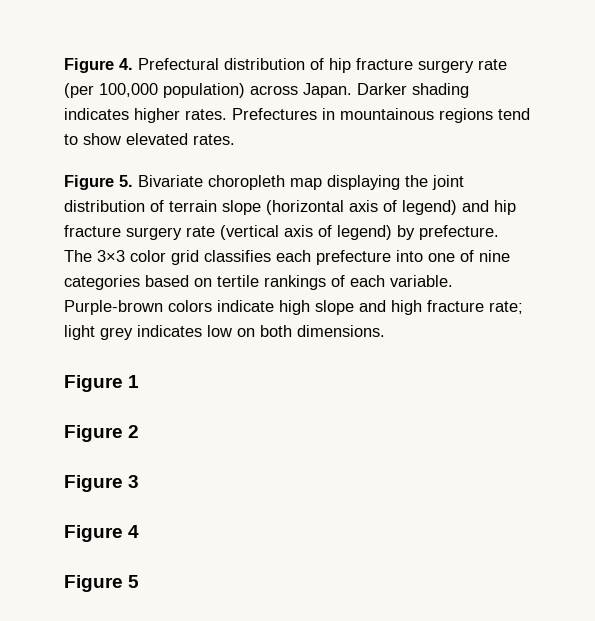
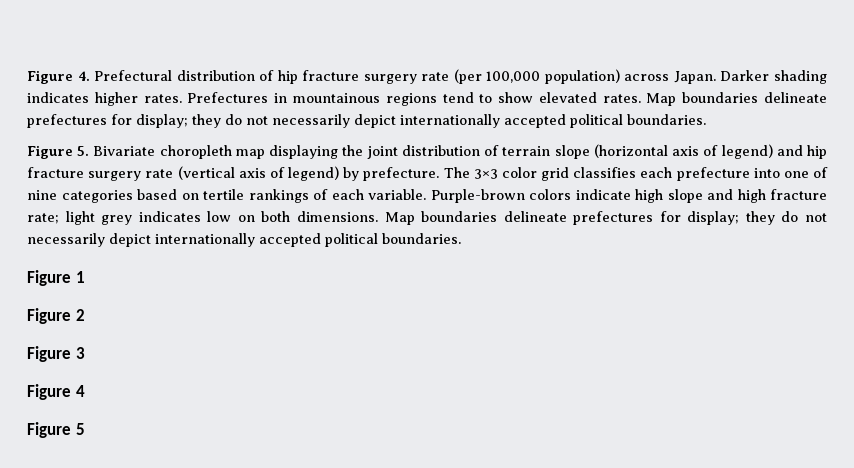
(235, 139) none -> [646,92,828,106] [27,114,706,128] Map boundaries delineate prefectures for display; they do not necessarily depict internationally accepted political boundaries.
(385, 331) none -> [384,211,827,225] [27,233,461,247] Map boundaries delineate prefectures for display; they do not necessarily depict internationally accepted political boundaries.

